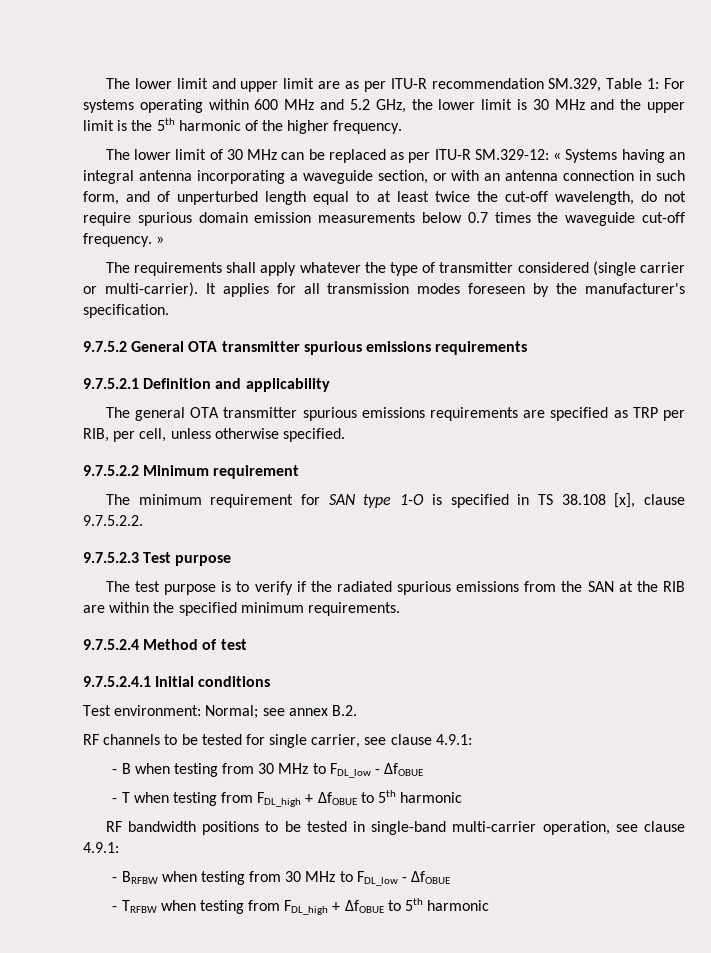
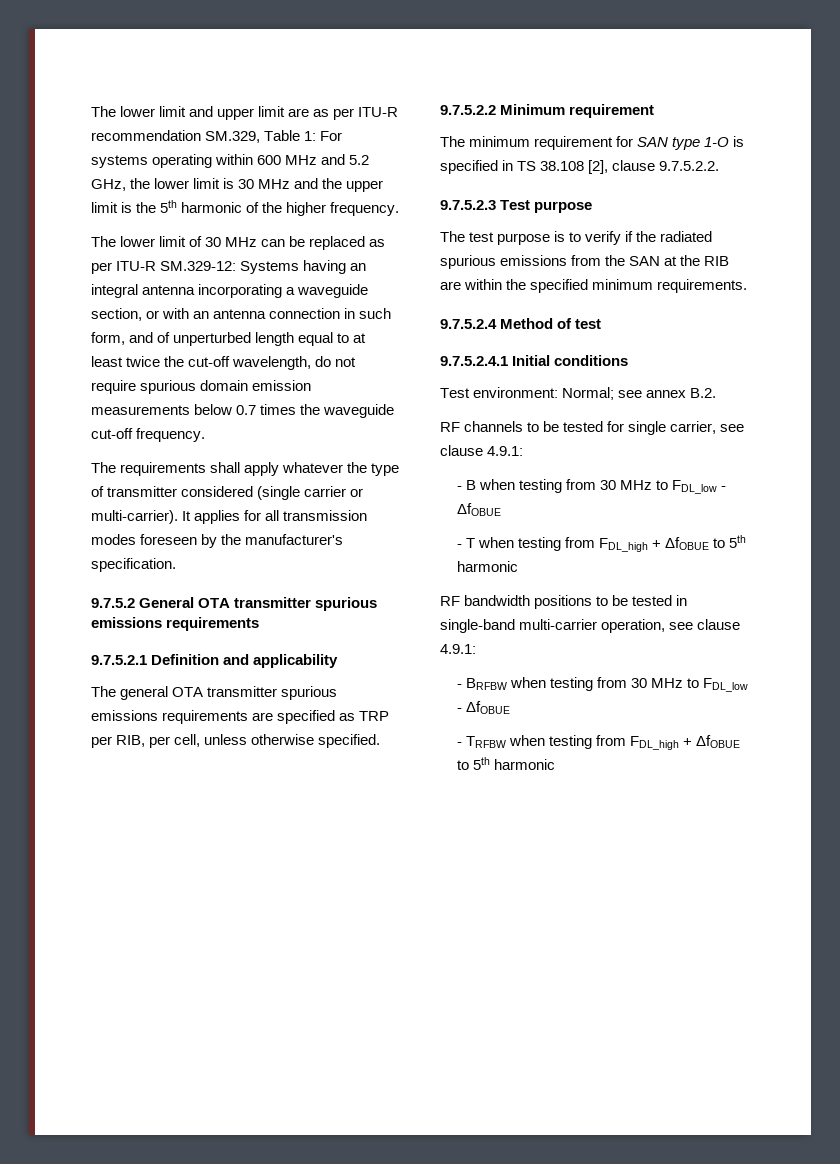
[553,152,562,160] « -> (237, 266) none
[156,236,165,244] » -> (206, 435) none
[614,493,636,508] [x], -> [588,160,609,174] [2],

